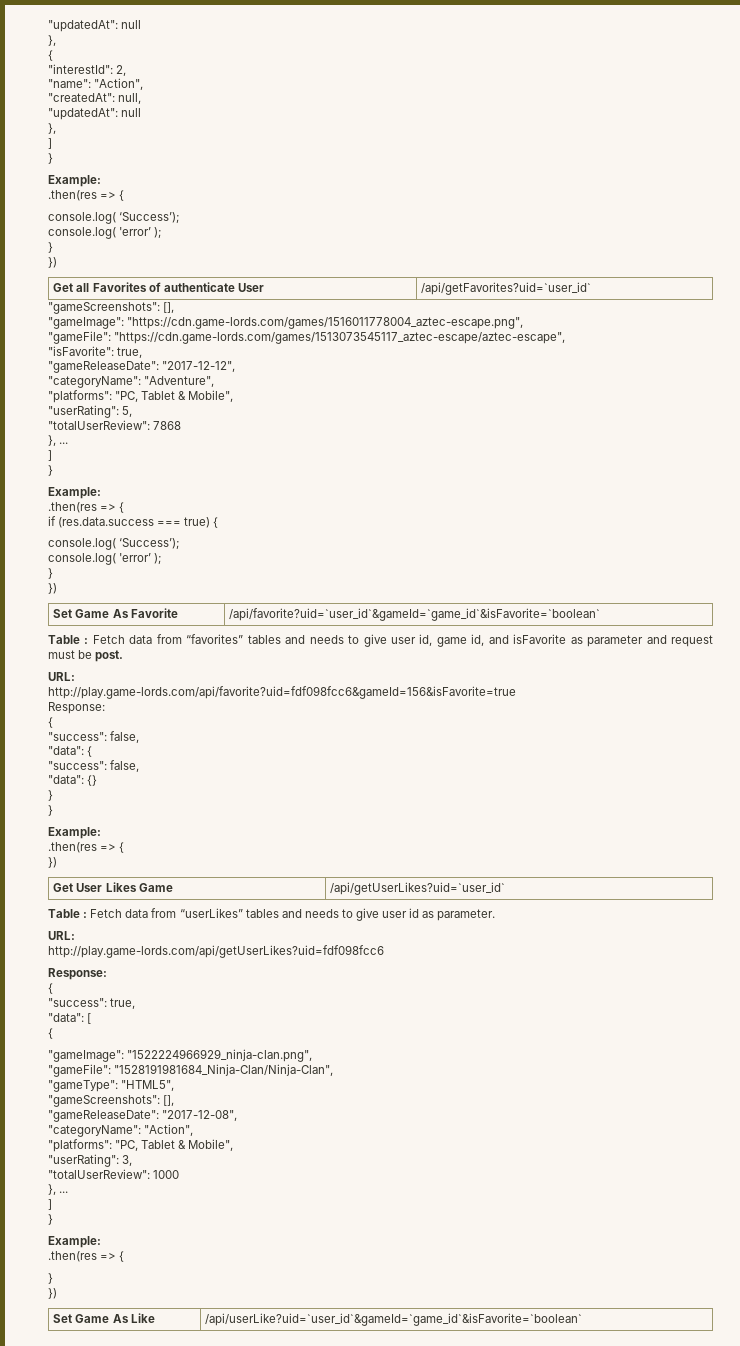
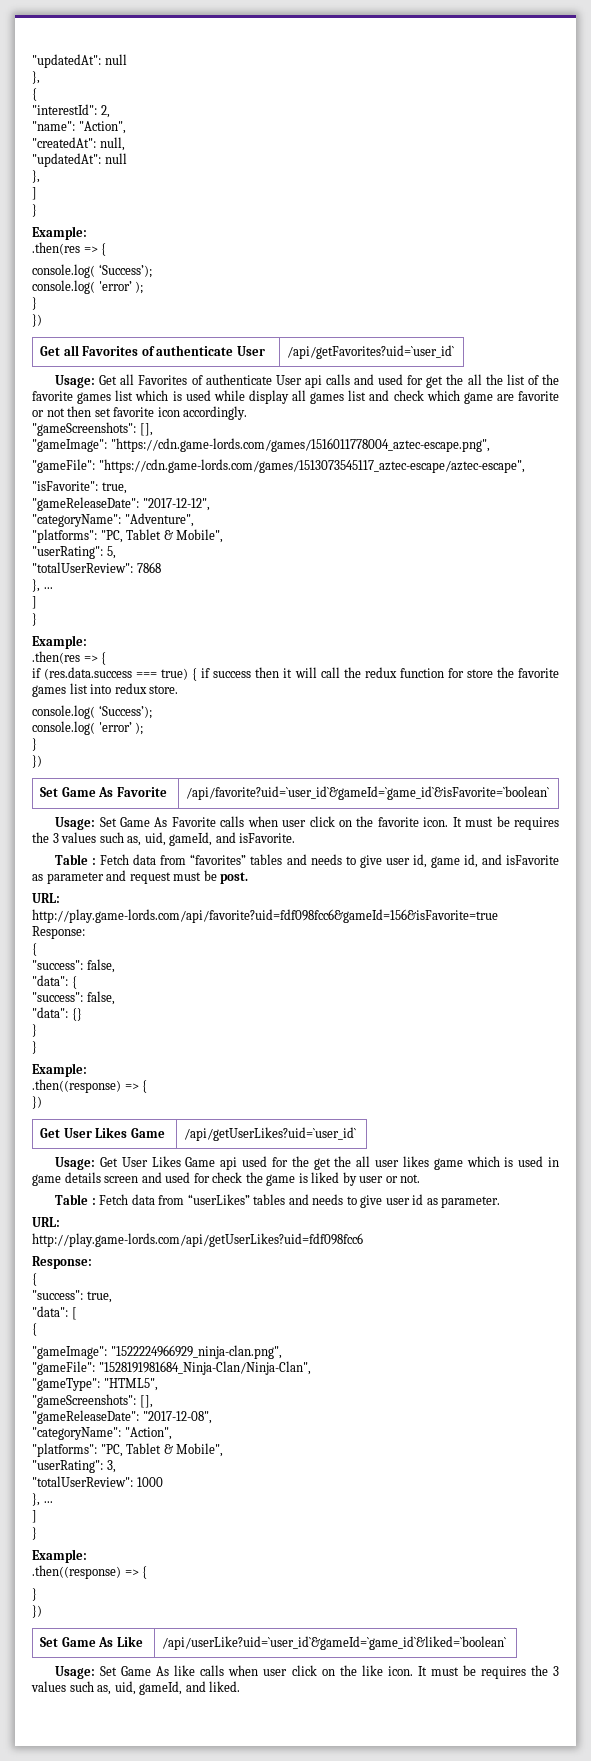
(592, 288) none -> [55,374,559,388] [32,390,559,404] [32,406,248,420] // Usage: Get all Favorites of authenticate User api calls and used for get the all the list of the favorite games list which is used while display all games list and check which game are favorite or not then set favorite icon accordingly.
(219, 522) none -> [201,667,559,678] [32,683,179,697] if success then it will call the redux function for store the favorite games list into redux store.
(601, 614) none -> [55,816,559,830] [32,832,296,846] // Usage: Set Game As Favorite calls when user click on the favorite icon. It must be requires the 3 values such as, uid, gameId, and isFavorite.
[48,842,97,853] .then(res -> [32,1079,121,1093] .then((response)
(506, 888) none -> [55,1156,560,1170] [32,1172,421,1186] // Usage: Get User Likes Game api used for the get the all user likes game which is used in game details screen and used for check the game is liked by user or not.
[48,1251,97,1262] .then(res -> [32,1565,121,1579] .then((response)
[205,1313,583,1326] /api/userLike?uid=`user_id`&gameId=`game_id`&isFavorite=`boolean` -> [162,1636,507,1650] [55,1665,560,1679] [31,1681,241,1695] /api/userLike?uid=`user_id`&gameId=`game_id`&liked=`boolean` // Usage: Set Game As like calls when user click on the like icon. It must be requires the 3 values such as, uid, gameId, and liked.

